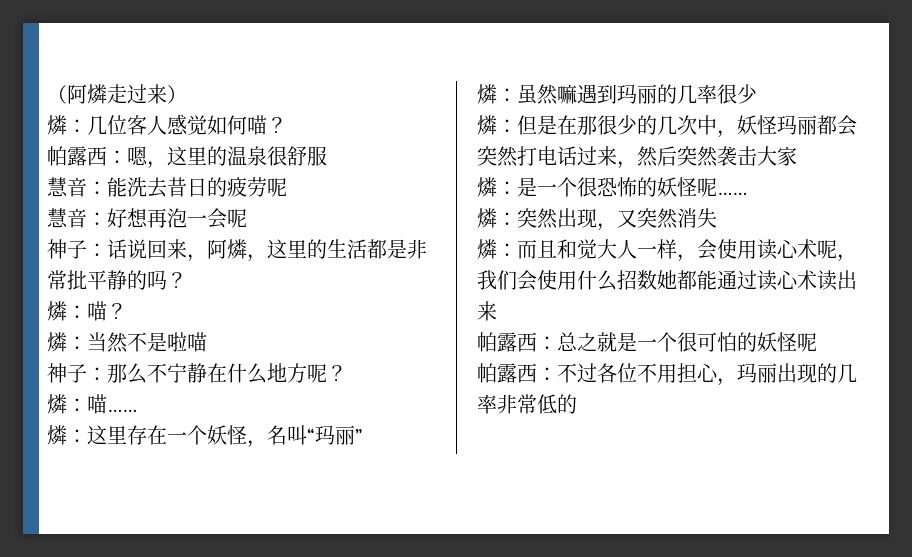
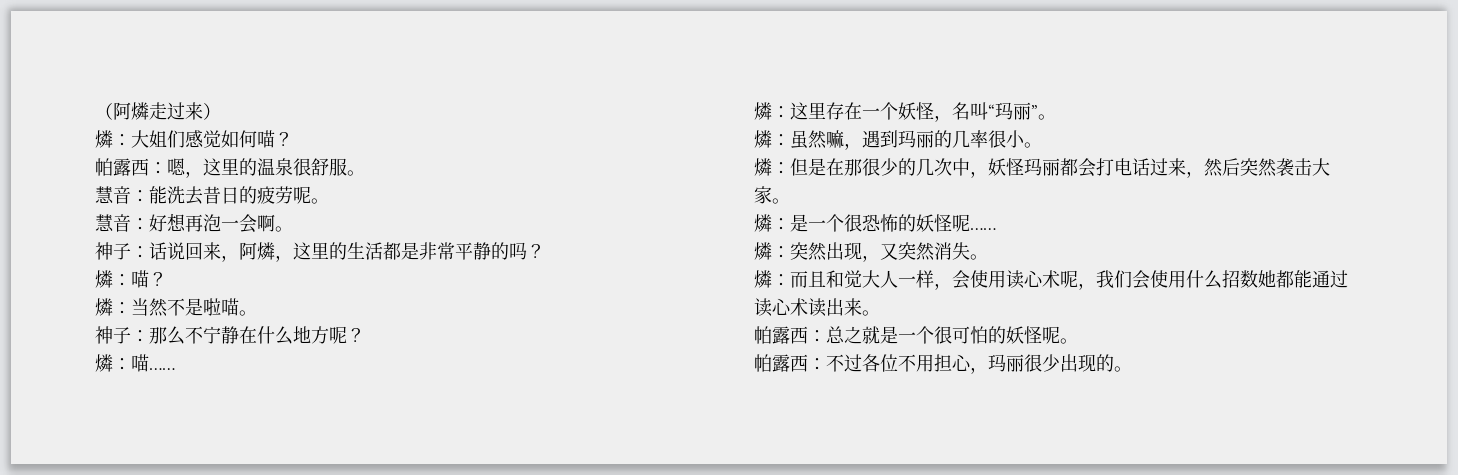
[87,115,167,135] 几位客人 -> [131,130,185,148] 大姐们
(327, 156) none -> [347,170,365,176] 。
(287, 187) none -> [311,198,329,204] 。
[227,209,247,228] 呢 -> [257,214,293,232] 啊。
[67,270,87,290] 批 -> (455, 251) none
(207, 342) none -> [239,310,257,316] 。
(363, 436) none -> [1038,114,1056,120] 。
(577, 94) none -> [844,143,862,150] ，
[737,84,757,104] 少 -> [1006,130,1042,148] 小。
[477,146,518,167] 突然 -> (1096, 167) none
(797, 156) none -> [772,198,790,204] 。
(717, 218) none -> [970,254,988,260] 。
(497, 311) none -> [862,310,880,316] 。
(817, 342) none -> [1060,338,1078,344] 。
[777,363,857,383] [477,394,577,414] 出现的几率非常低的 -> [1024,354,1132,372] 很少出现的。

